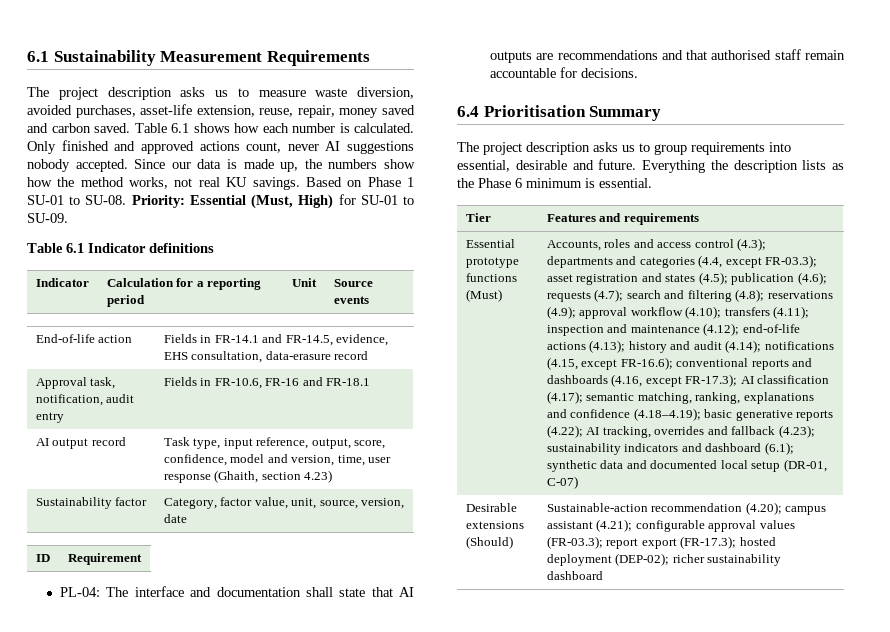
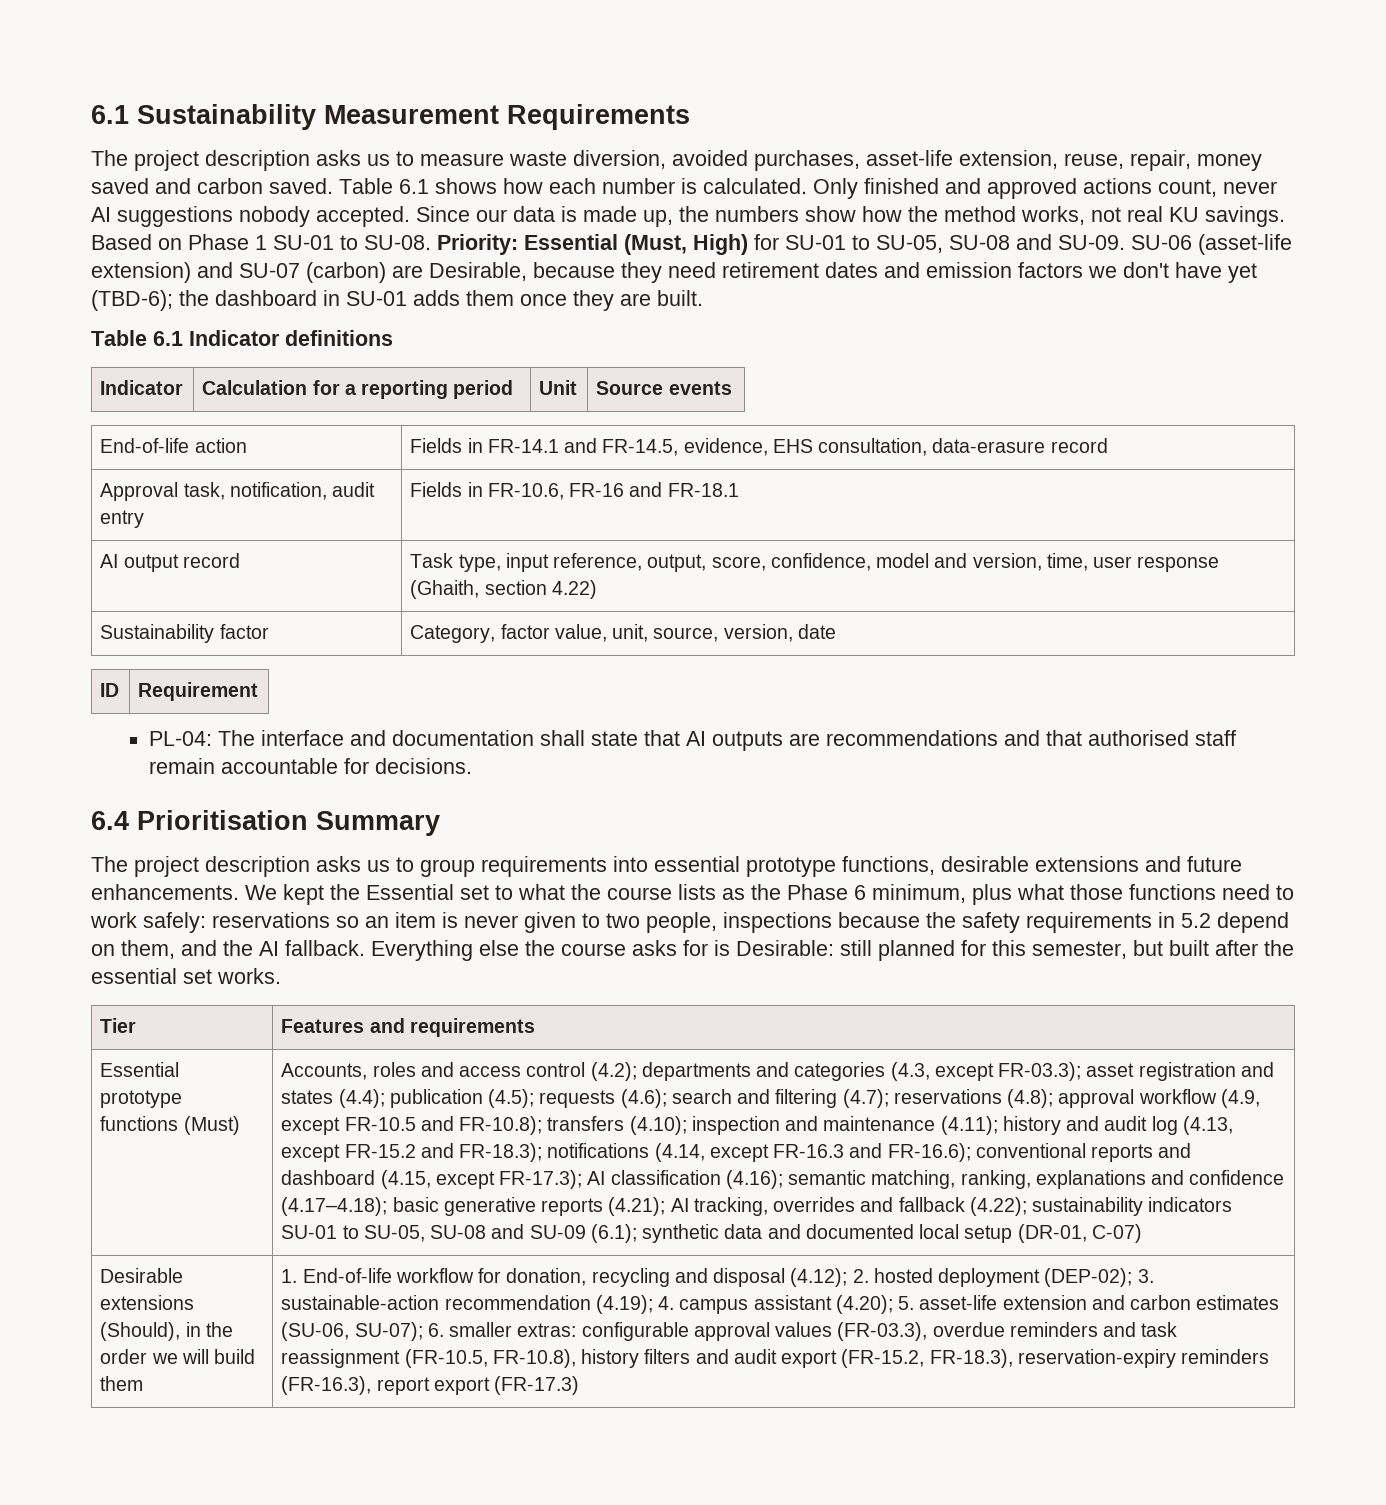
[27,213,68,223] SU-09. -> [876,234,1292,255] [91,262,1257,283] [91,290,703,311] SU-05, SU-08 and SU-09. SU-06 (asset-life extension) and SU-07 (carbon) are Desirable, because they need retirement dates and emission factors we don't have yet (TBD-6); the dashboard in SU-01 adds them once they are built.
[304,470,333,483] 4.23) -> [551,580,597,599] 4.22)
[457,159,798,173] essential, desirable and future. Everything the description -> [654,856,1242,877] [91,884,672,905] essential prototype functions, desirable extensions and future enhancements. We kept the Essential set to what the course
[526,178,652,188] minimum is essential. -> [872,884,1294,905] [90,912,1289,933] [91,940,1294,961] [91,968,281,984] minimum, plus what those functions need to work safely: reservations so an item is never given to two people, inspections because the safety requirements in 5.2 depend on them, and the AI fallback. Everything else the course asks for is Desirable: still planned for this semester, but built after the essential set works.
[737,238,767,251] (4.3); -> [590,1062,637,1081] (4.2);
[698,255,723,268] (4.4, -> [890,1062,930,1081] (4.3,
[698,272,827,285] [546,289,833,302] [546,306,810,319] [546,323,800,336] [546,340,834,353] [546,357,618,370] (4.5); publication (4.6); requests (4.7); search and filtering (4.8); reservations (4.9); approval workflow (4.10); transfers (4.11); inspection and maintenance (4.12); end-of-life actions (4.13); history and audit (4.14); notifications (4.15, except -> [338,1089,1260,1108] [281,1116,1233,1135] [281,1143,883,1162] (4.4); publication (4.5); requests (4.6); search and filtering (4.7); reservations (4.8); approval workflow (4.9, except FR-10.5 and FR-10.8); transfers (4.10); inspection and maintenance (4.11); history and audit log (4.13, except FR-15.2 and FR-18.3); notifications (4.14, except FR-16.3 and
[546,374,643,387] dashboards (4.16, -> [281,1170,431,1189] dashboard (4.15,
[546,391,583,404] (4.17); -> [725,1170,783,1189] (4.16);
[633,408,701,421] (4.18–4.19); -> [281,1197,388,1216] (4.17–4.18);
[546,425,583,438] (4.22); -> [608,1197,666,1216] (4.21);
[778,425,815,438] (4.23); -> [969,1197,1027,1216] (4.22);
[681,443,762,452] and dashboard -> [281,1224,586,1242] SU-01 to SU-05, SU-08 and SU-09
[465,536,513,549] [546,502,827,515] [546,519,795,532] [546,536,776,549] [546,553,782,566] [546,571,603,580] (Should) | Sustainable-action recommendation (4.20); campus assistant (4.21); configurable approval values (FR-03.3); report export (FR-17.3); hosted deployment (DEP-02); richer sustainability dashboard -> [100,1322,233,1341] [100,1349,256,1364] [100,1376,144,1391] [281,1268,1154,1287] [281,1295,1280,1314] [281,1322,1178,1341] [281,1349,1270,1368] [281,1376,580,1395] (Should), in the order we will build them | 1. End-of-life workflow for donation, recycling and disposal (4.12); 2. hosted deployment (DEP-02); 3. sustainable-action recommendation (4.19); 4. campus assistant (4.20); 5. asset-life extension and carbon estimates (SU-06, SU-07); 6. smaller extras: configurable approval values (FR-03.3), overdue reminders and task reassignment (FR-10.5, FR-10.8), history filters and audit export (FR-15.2, FR-18.3), reservation-expiry reminders (FR-16.3), report export (FR-17.3)

